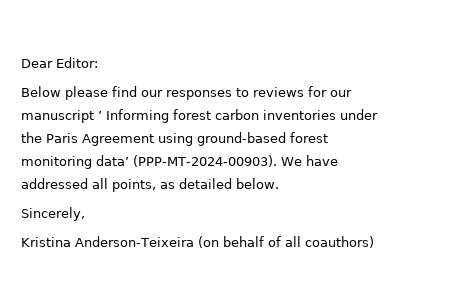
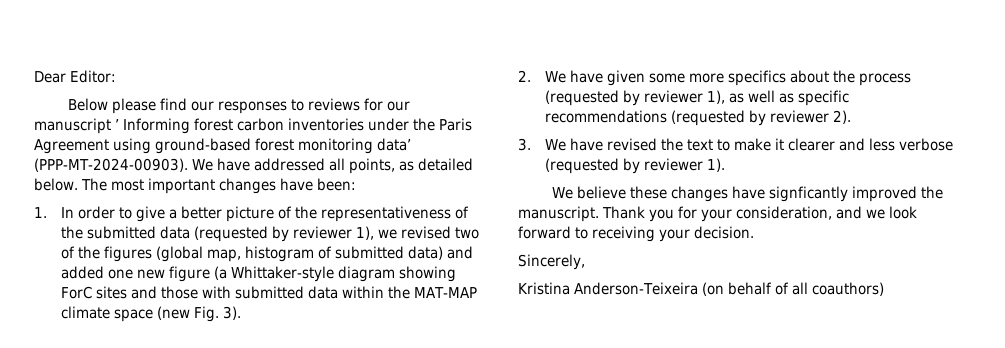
(279, 183) none -> [81,178,357,194] [34,206,470,222] [60,226,480,242] [60,246,474,262] [60,266,457,282] [60,286,478,299] [60,306,241,322] [518,70,912,86] [544,90,850,106] [544,110,851,126] [518,138,954,151] [544,158,725,174] [551,186,944,202] [518,206,918,222] [518,226,755,242] The most important changes have been: // 1. In order to give a better picture of the representativeness of the submitted data (requested by reviewer 1), we revised two of the figures (global map, histogram of submitted data) and added one new figure (a Whittaker-style diagram showing ForC sites and those with submitted data within the MAT-MAP climate space (new Fig. 3). // 2. We have given some more specifics about the process (requested by reviewer 1), as well as specific recommendations (requested by reviewer 2). // 3. We have revised the text to make it clearer and less verbose (requested by reviewer 1). // We believe these changes have signficantly improved the manuscript. Thank you for your consideration, and we look forward to receiving your decision.

